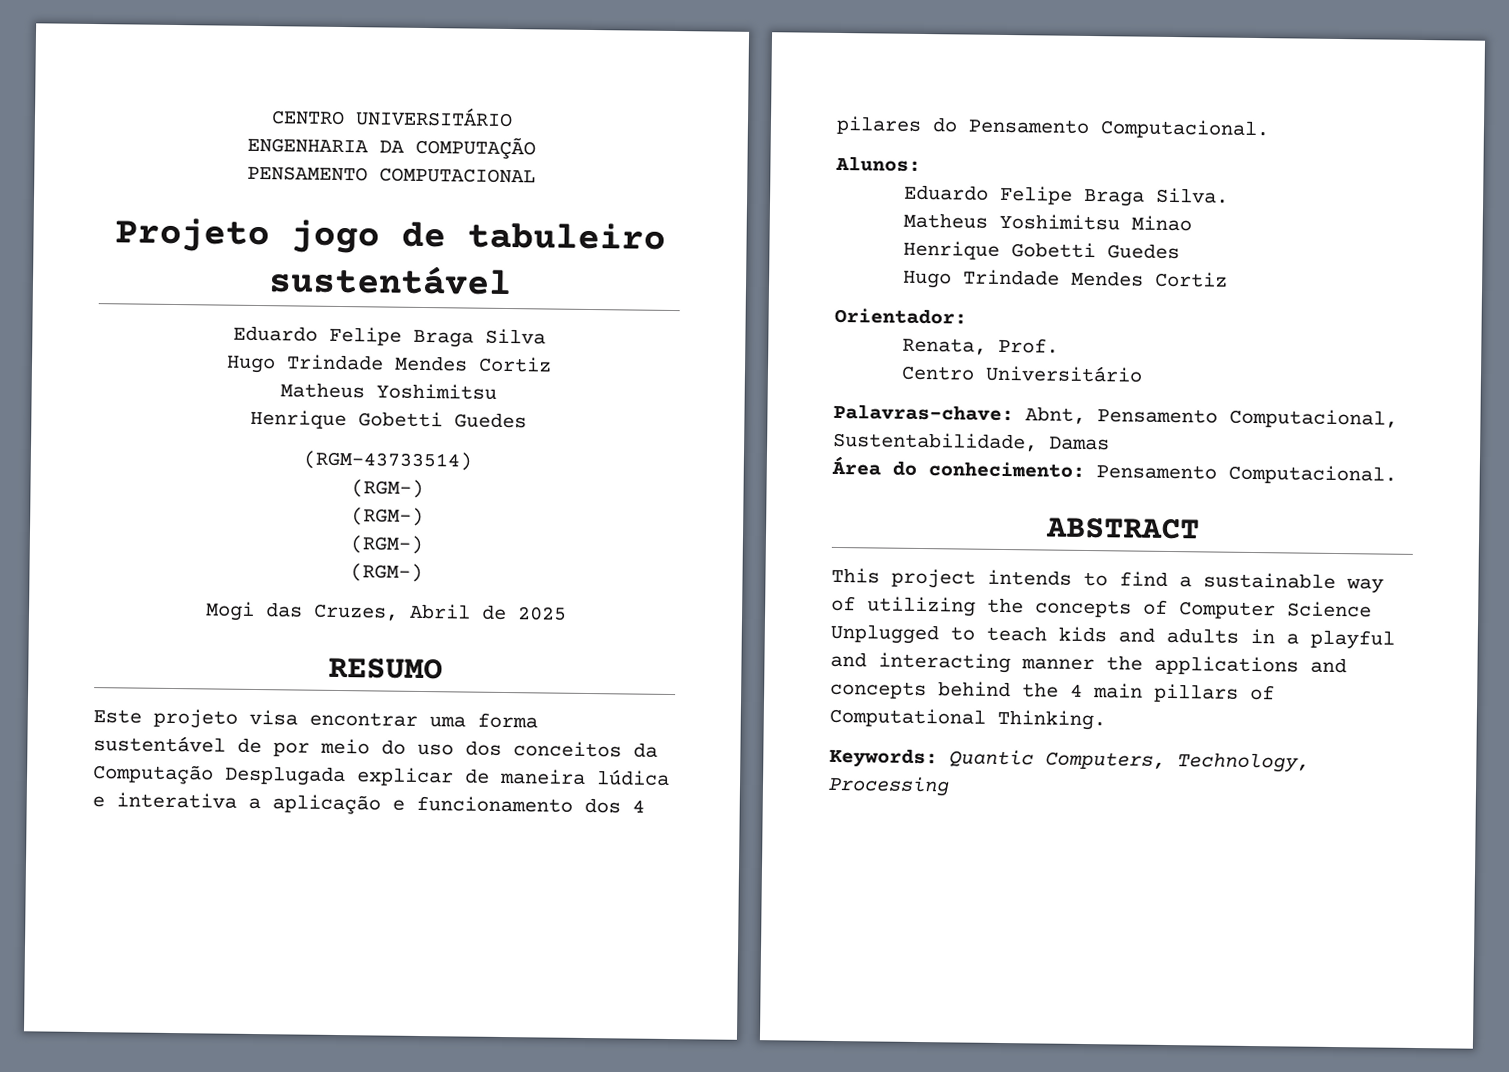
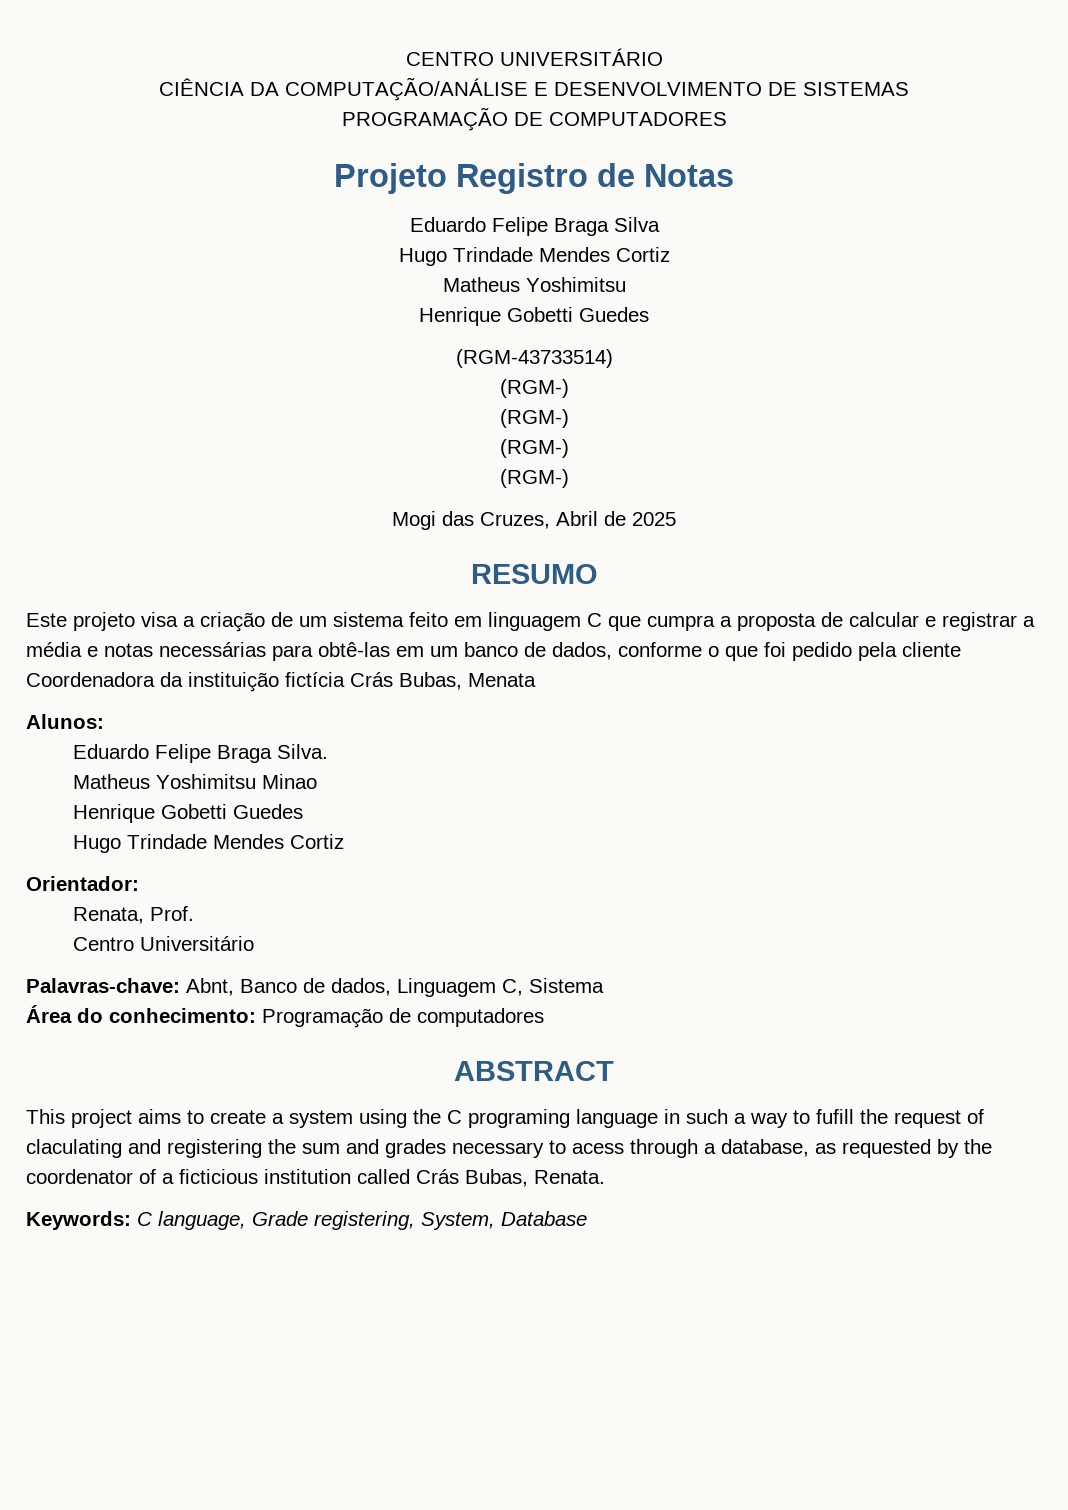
[246,135,536,160] [246,165,536,184] [114,217,666,254] [267,264,512,296] ENGENHARIA DA COMPUTAÇÃO // PENSAMENTO COMPUTACIONAL // Projeto jogo de tabuleiro sustentável -> [159,77,909,101] [341,107,727,131] [334,163,734,194] CIÊNCIA DA COMPUTAÇÃO/ANÁLISE E DESENVOLVIMENTO DE SISTEMAS // PROGRAMAÇÃO DE COMPUTADORES // Projeto Registro de Notas
[309,711,538,729] [93,735,658,758] [92,764,670,787] [92,792,645,815] [836,115,1270,140] encontrar uma forma sustentável de por meio do uso dos conceitos da Computação Desplugada explicar de maneira lúdica e interativa a aplicação e funcionamento dos 4 pilares do Pensamento Computacional. -> [183,612,1035,632] [26,642,961,661] [26,672,536,692] a criação de um sistema feito em linguagem C que cumpra a proposta de calcular e registrar a média e notas necessárias para obtê-las em um banco de dados, conforme o que foi pedido pela cliente Coordenadora da instituição fictícia Crás Bubas, Menata
[1097,408,1398,429] [833,431,1110,452] Pensamento Computacional, Sustentabilidade, Damas -> [240,978,604,997] Banco de dados, Linguagem C, Sistema
[1096,464,1397,485] Pensamento Computacional. -> [262,1008,544,1028] Programação de computadores
[987,569,1384,594] [831,595,1372,620] [830,623,1395,650] [830,651,1347,676] [830,680,1275,703] [829,707,1106,731] [829,747,1310,773] [828,775,950,797] intends to find a sustainable way of utilizing the concepts of Computer Science Unplugged to teach kids and adults in a playful and interacting manner the applications and concepts behind the 4 main pillars of Computational Thinking. // Keywords: Quantic Computers, Technology, Processing -> [138,1109,984,1128] [26,1139,992,1158] [26,1169,605,1187] [26,1211,587,1230] aims to create a system using the C programing language in such a way to fufill the request of claculating and registering the sum and grades necessary to acess through a database, as requested by the coordenator of a ficticious institution called Crás Bubas, Renata. // Keywords: C language, Grade registering, System, Database

